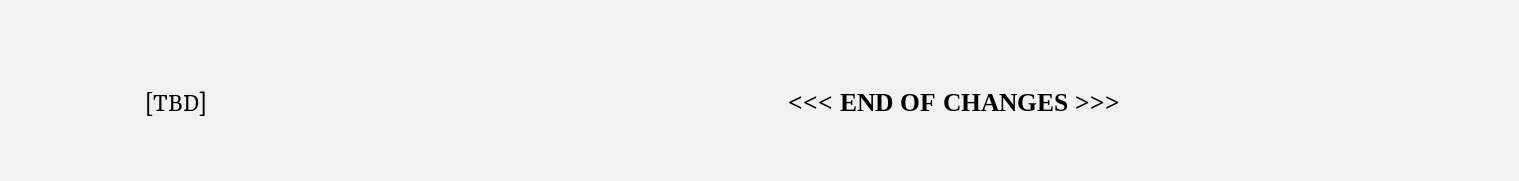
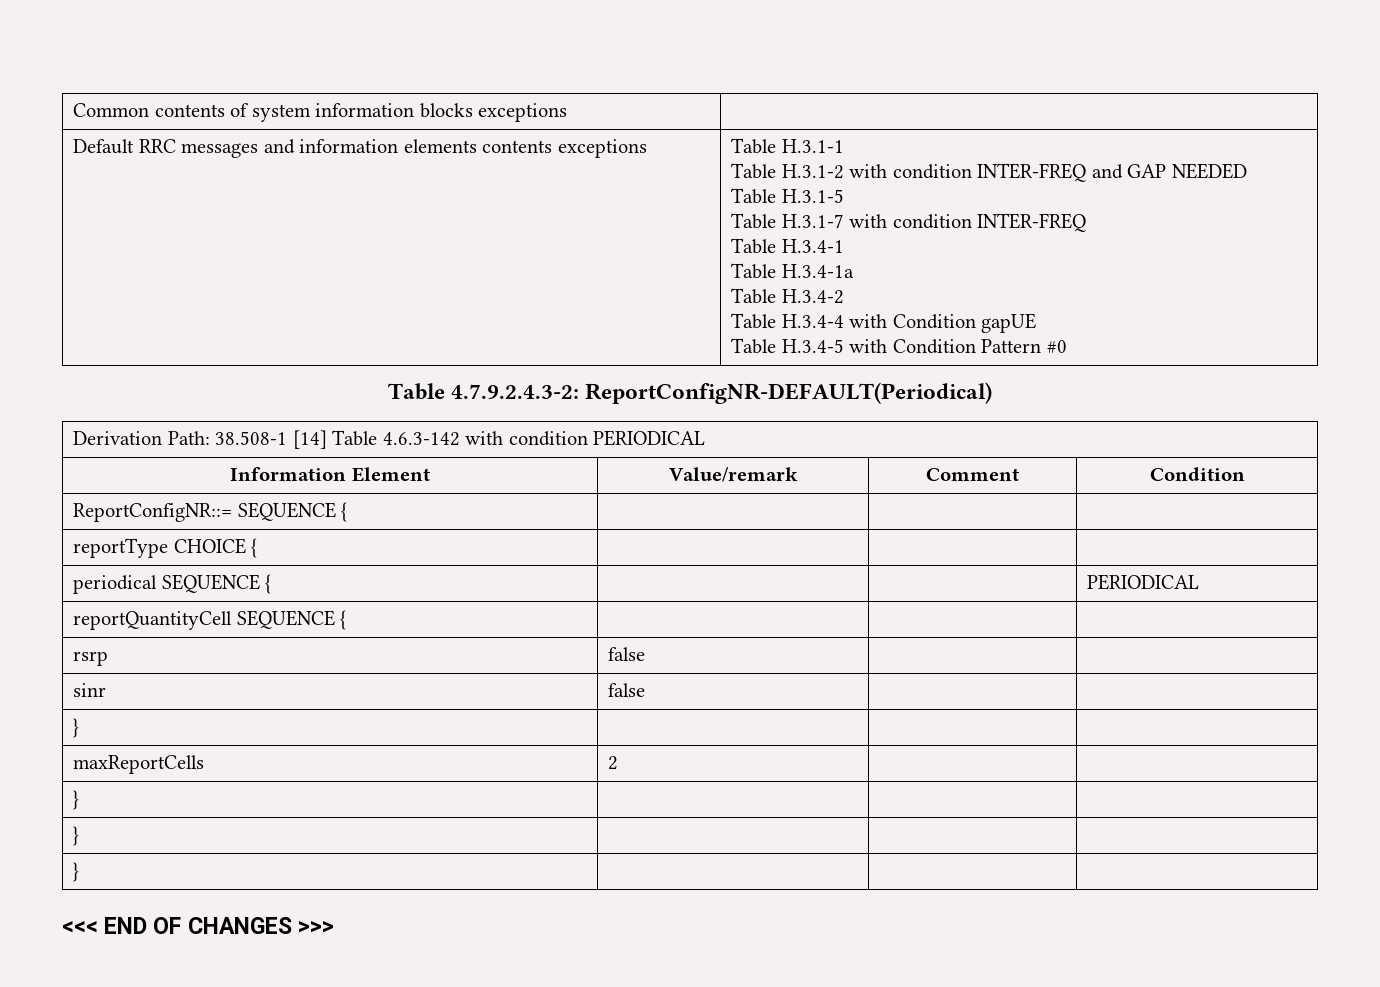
[145,91,207,116] [TBD] -> [73,103,568,122] [73,139,647,158] [731,138,844,154] [731,163,1247,182] [731,188,844,204] [731,213,1087,232] [731,238,844,254] [731,263,854,279] [731,288,844,304] [731,313,1037,333] [731,338,1067,354] [387,382,993,404] [73,430,706,449] [230,467,430,482] [668,467,798,482] [926,468,1019,481] [1149,467,1245,481] [73,502,348,522] [73,538,258,558] [73,574,272,594] [1087,574,1200,590] [73,610,347,630] [73,651,109,666] [608,647,646,661] [73,683,107,697] [608,683,646,697] [73,718,80,738] [73,755,205,774] [608,756,619,770] [73,790,80,810] [73,826,80,846] [73,862,80,882] Common contents of system information blocks exceptions | // Default RRC messages and information elements contents exceptions | Table H.3.1-1 // Table H.3.1-2 with condition INTER-FREQ and GAP NEEDED // Table H.3.1-5 // Table H.3.1-7 with condition INTER-FREQ // Table H.3.4-1 // Table H.3.4-1a // Table H.3.4-2 // Table H.3.4-4 with Condition gapUE // Table H.3.4-5 with Condition Pattern #0 // Table 4.7.9.2.4.3-2: ReportConfigNR-DEFAULT(Periodical) // Derivation Path: 38.508-1 [14] Table 4.6.3-142 with condition PERIODICAL // Information Element | Value/remark | Comment | Condition // ReportConfigNR::= SEQUENCE { | | | // reportType CHOICE { | | | // periodical SEQUENCE { | | | PERIODICAL // reportQuantityCell SEQUENCE { | | | // rsrp | false | | // sinr | false | | // } | | | // maxReportCells | 2 | | // } | | | // } | | | // } | | |

